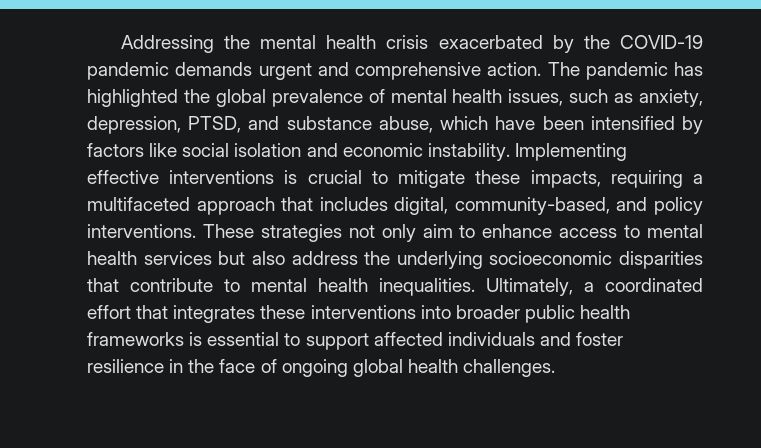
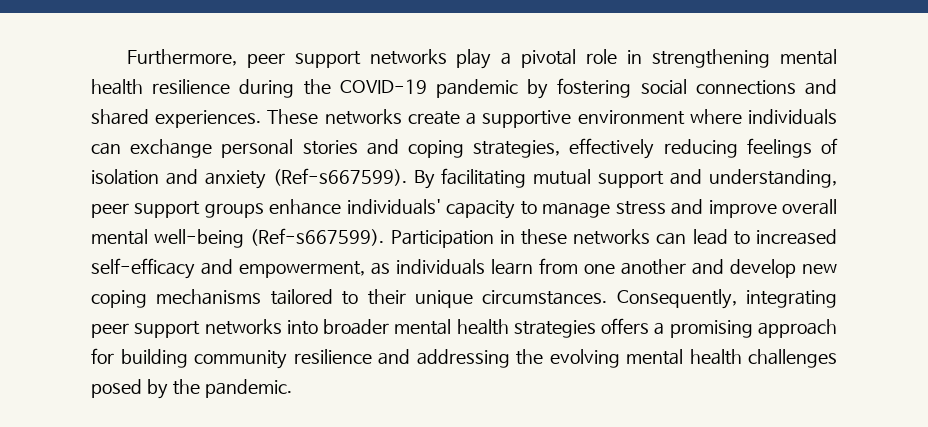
[120,35,704,53] [87,62,703,80] [87,89,703,107] [87,116,703,134] [87,143,627,161] [87,170,703,188] [87,197,703,215] [87,224,703,242] [87,251,703,269] [87,278,703,296] [87,305,631,323] [87,332,624,350] [87,359,556,377] Addressing the mental health crisis exacerbated by the COVID-19 pandemic demands urgent and comprehensive action. The pandemic has highlighted the global prevalence of mental health issues, such as anxiety, depression, PTSD, and substance abuse, which have been intensified by factors like social isolation and economic instability. Implementing effective interventions is crucial to mitigate these impacts, requiring a multifaceted approach that includes digital, community-based, and policy interventions. These strategies not only aim to enhance access to mental health services but also address the underlying socioeconomic disparities that contribute to mental health inequalities. Ultimately, a coordinated effort that integrates these interventions into broader public health frameworks is essential to support affected individuals and foster resilience in the face of ongoing global health challenges. -> [126,49,838,69] [91,78,838,99] [91,109,837,128] [91,138,838,159] [91,168,838,189] [91,199,838,219] [91,228,838,248] [91,258,838,279] [91,289,837,309] [91,318,837,338] [91,348,837,369] [91,379,292,399] Furthermore, peer support networks play a pivotal role in strengthening mental health resilience during the COVID-19 pandemic by fostering social connections and shared experiences. These networks create a supportive environment where individuals can exchange personal stories and coping strategies, effectively reducing feelings of isolation and anxiety (Ref-s667599). By facilitating mutual support and understanding, peer support groups enhance individuals' capacity to manage stress and improve overall mental well-being (Ref-s667599). Participation in these networks can lead to increased self-efficacy and empowerment, as individuals learn from one another and develop new coping mechanisms tailored to their unique circumstances. Consequently, integrating peer support networks into broader mental health strategies offers a promising approach for building community resilience and addressing the evolving mental health challenges posed by the pandemic.

